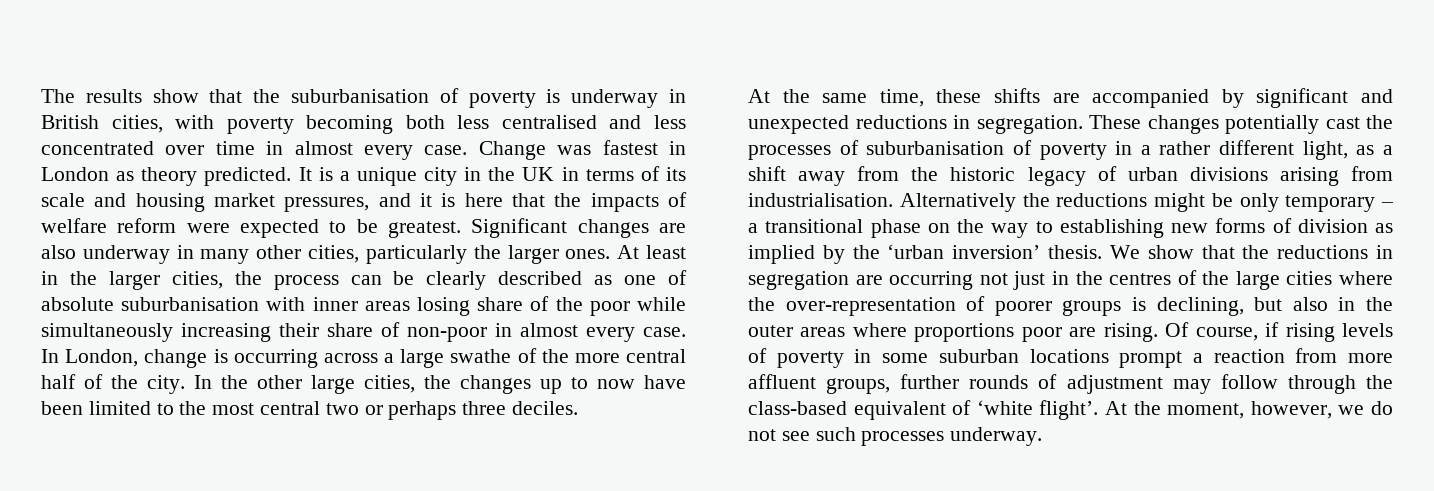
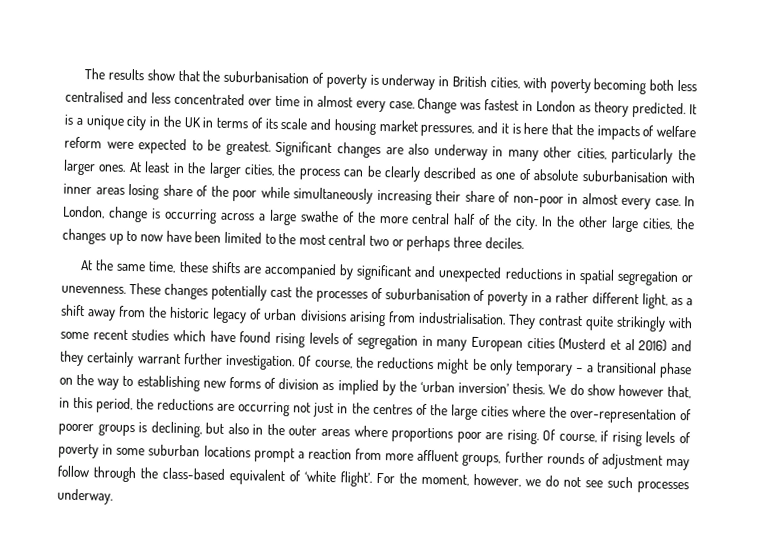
[976,115,1083,134] segregation. -> [578,269,693,286] [61,285,126,294] spatial segregation or unevenness.
[899,193,1016,212] Alternatively -> [507,313,693,332] [60,329,692,352] [60,350,353,371] They contrast quite strikingly with some recent studies which have found rising levels of segregation in many European cities (Musterd et al 2016) and they certainly warrant further investigation. Of course,
[1147,245,1393,259] [748,271,849,290] show that the reductions in segregation -> [569,383,691,399] [59,396,215,414] do show however that, in this period, the reductions
[1105,401,1127,415] At -> [375,472,395,484] For

